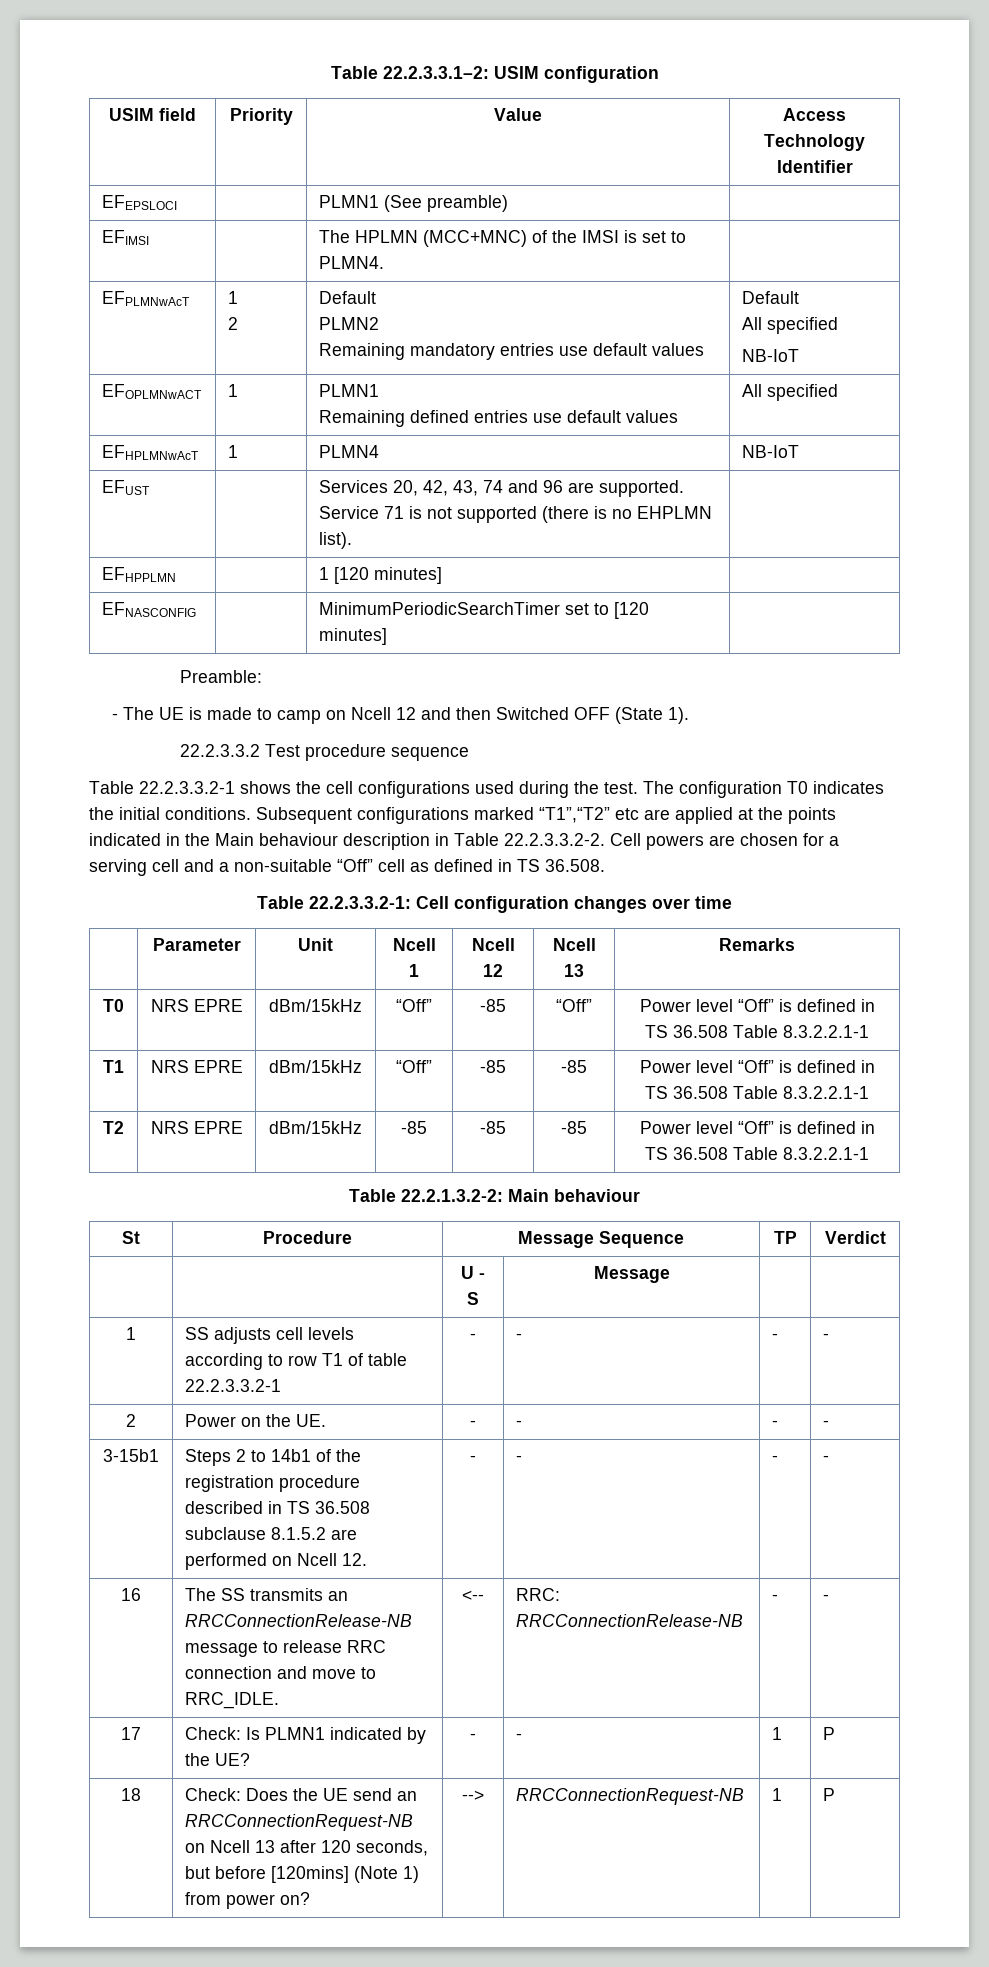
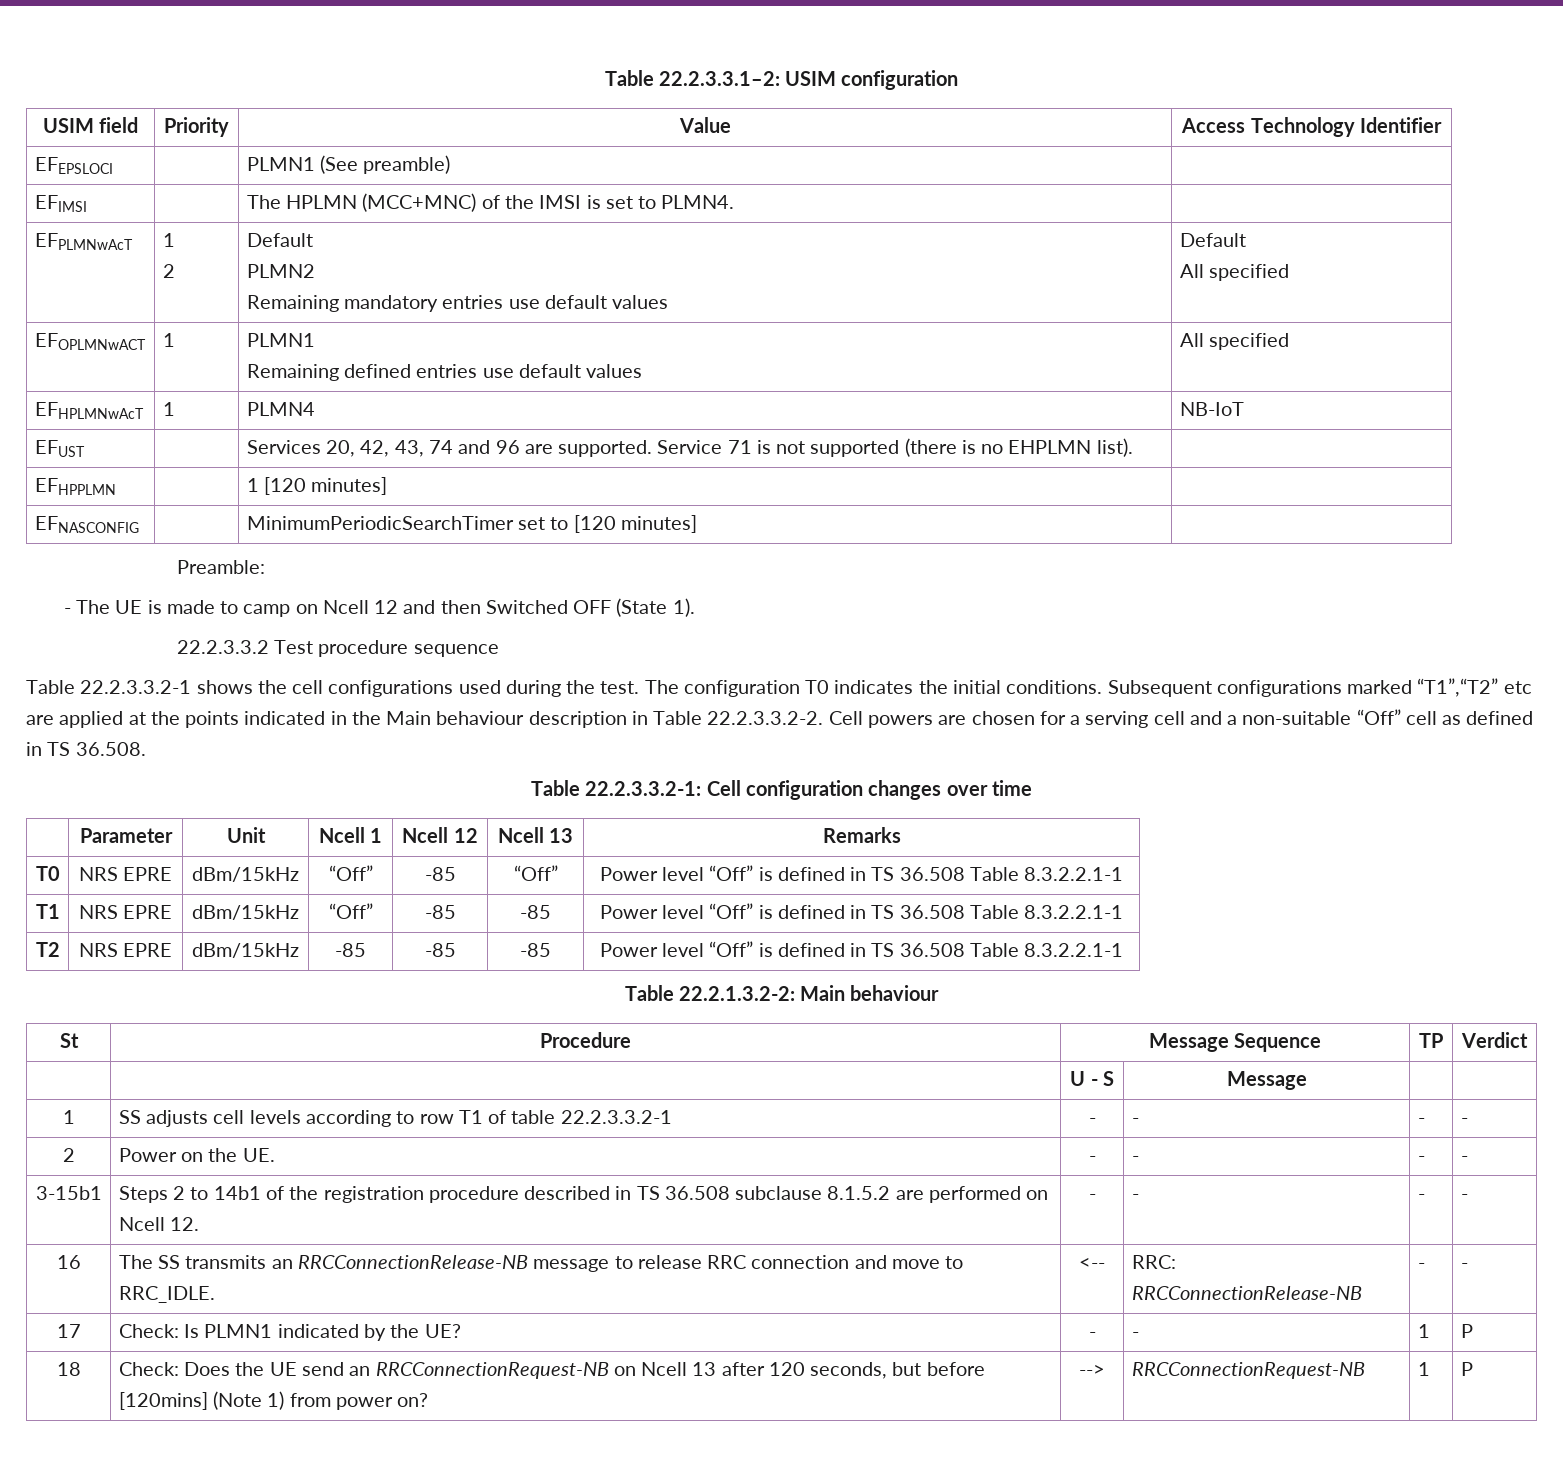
[742,349,800,362] // NB-IoT -> (1290, 272) none

